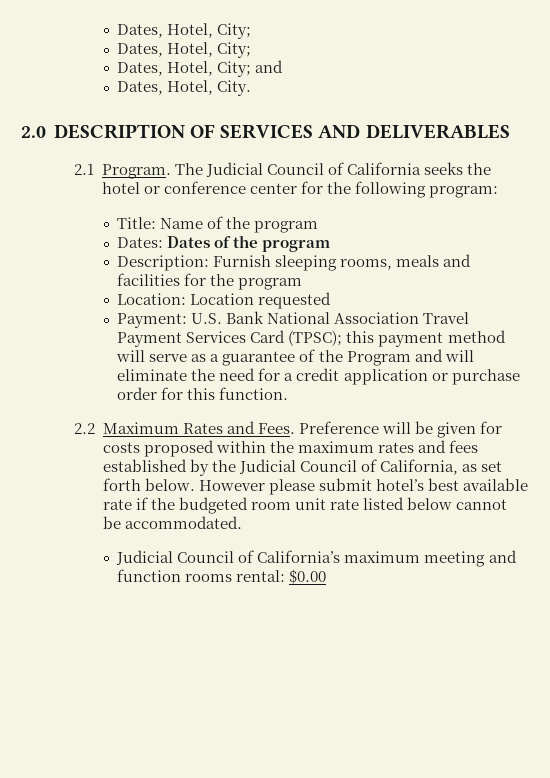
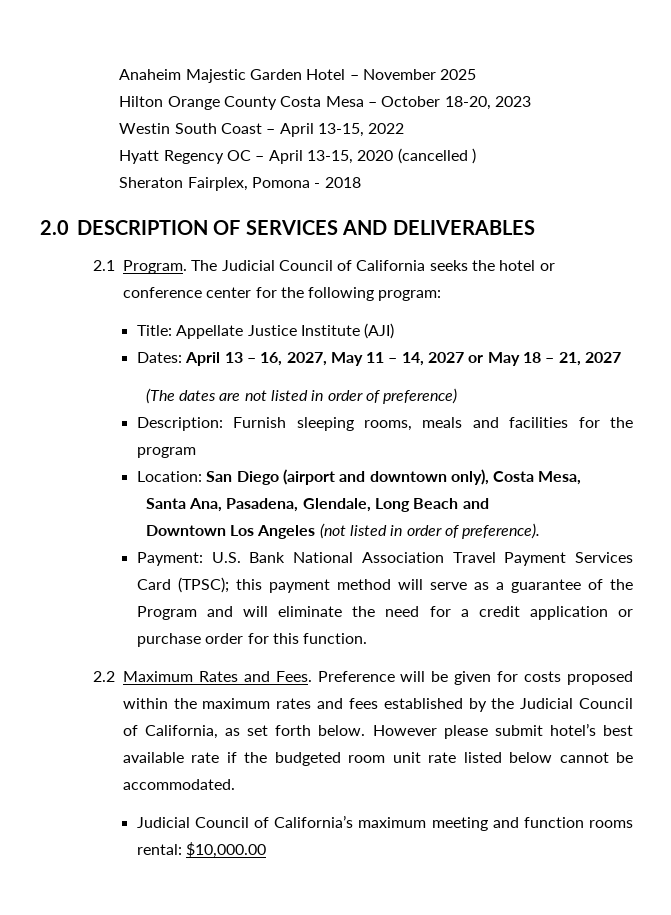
[117,23,252,39] [117,42,252,58] [117,60,284,77] [117,80,252,96] Dates, Hotel, City; // Dates, Hotel, City; // Dates, Hotel, City; and // Dates, Hotel, City. -> [119,69,477,83] [119,96,531,110] [119,123,405,137] [119,148,476,164] [119,177,361,191] Anaheim Majestic Garden Hotel – November 2025 // Hilton Orange County Costa Mesa – October 18-20, 2023 // Westin South Coast – April 13-15, 2022 // Hyatt Regency OC – April 13-15, 2020 (cancelled ) // Sheraton Fairplex, Pomona - 2018
[160,216,319,233] [117,235,331,252] Name of the program // Dates: Dates of the program -> [176,323,395,339] [136,352,622,366] [145,388,458,404] Appellate Justice Institute (AJI) // Dates: April 13 – 16, 2027, May 11 – 14, 2027 or May 18 – 21, 2027 // (The dates are not listed in order of preference)
[190,292,332,309] Location requested -> [206,469,582,485] [145,498,489,512] [145,523,541,539] San Diego (airport and downtown only), Costa Mesa, // Santa Ana, Pasadena, Glendale, Long Beach and // Downtown Los Angeles (not listed in order of preference).
[289,569,327,584] $0.00 -> [186,842,267,858] $10,000.00

